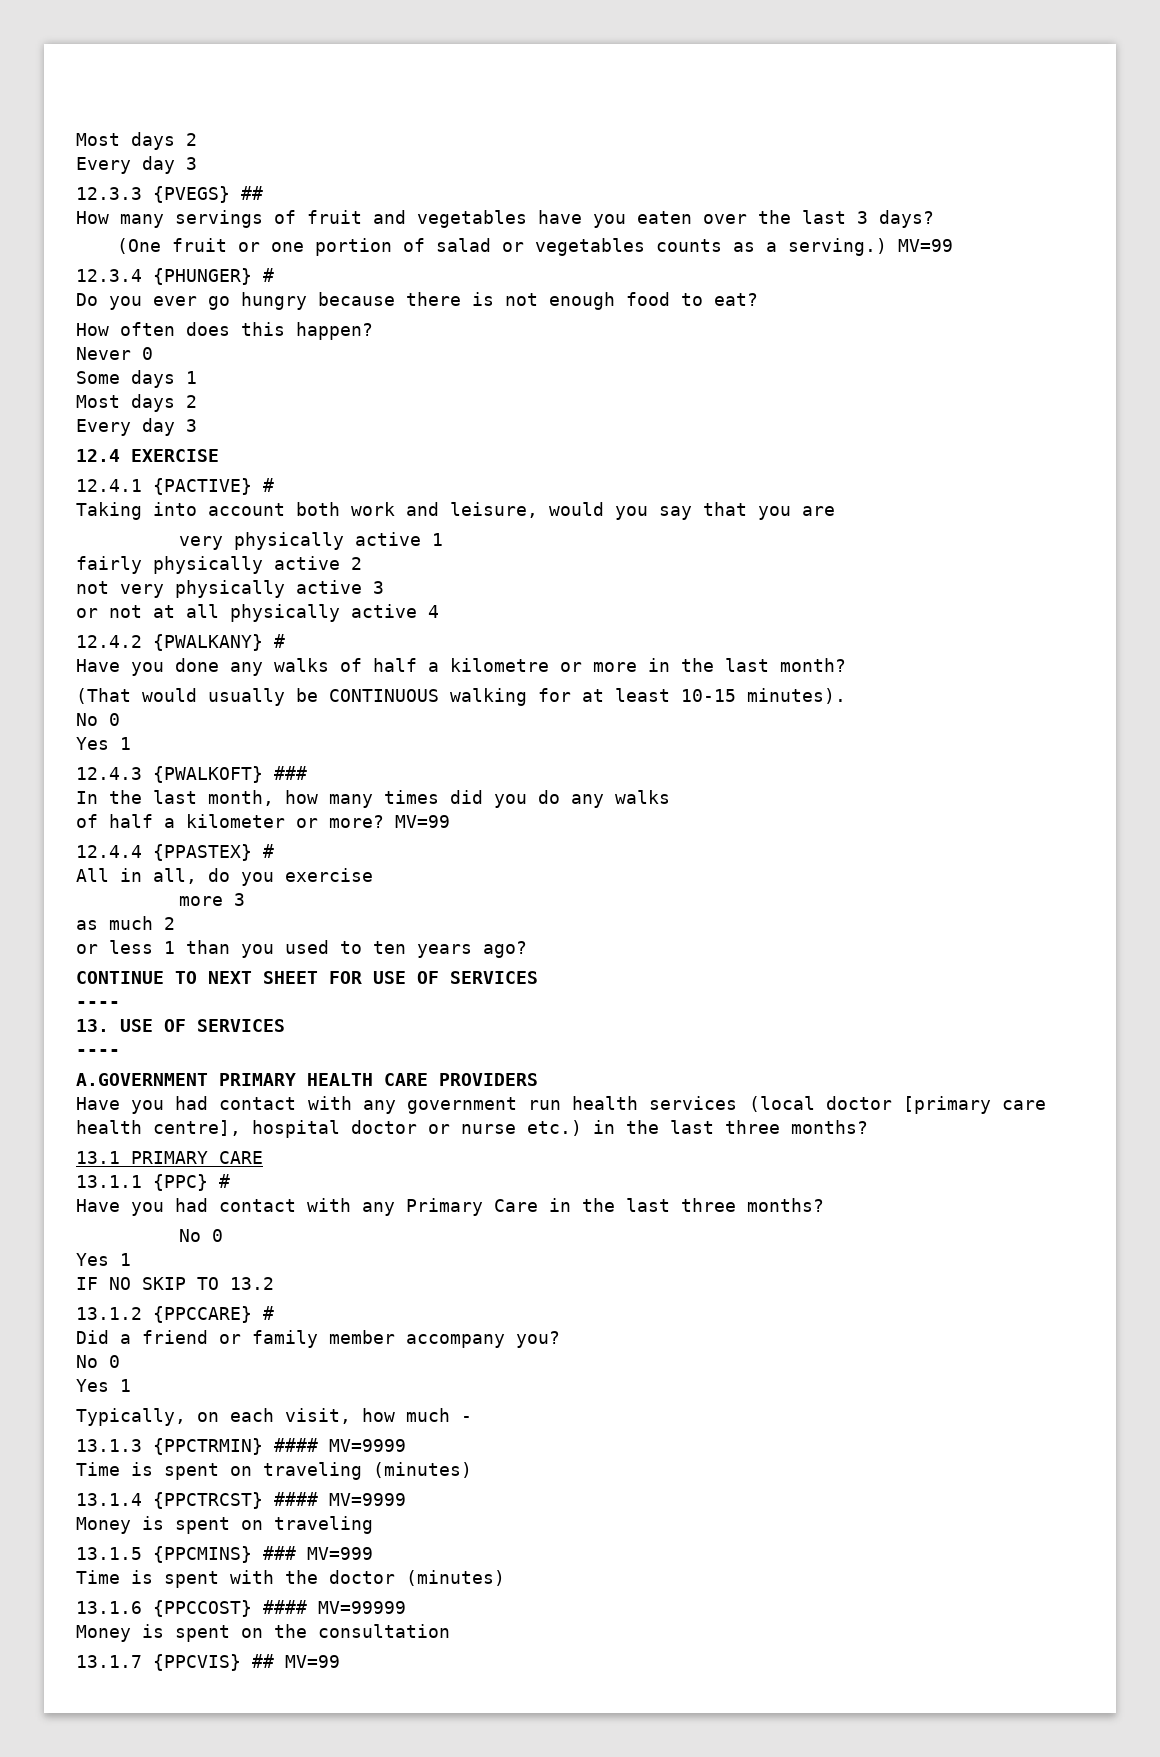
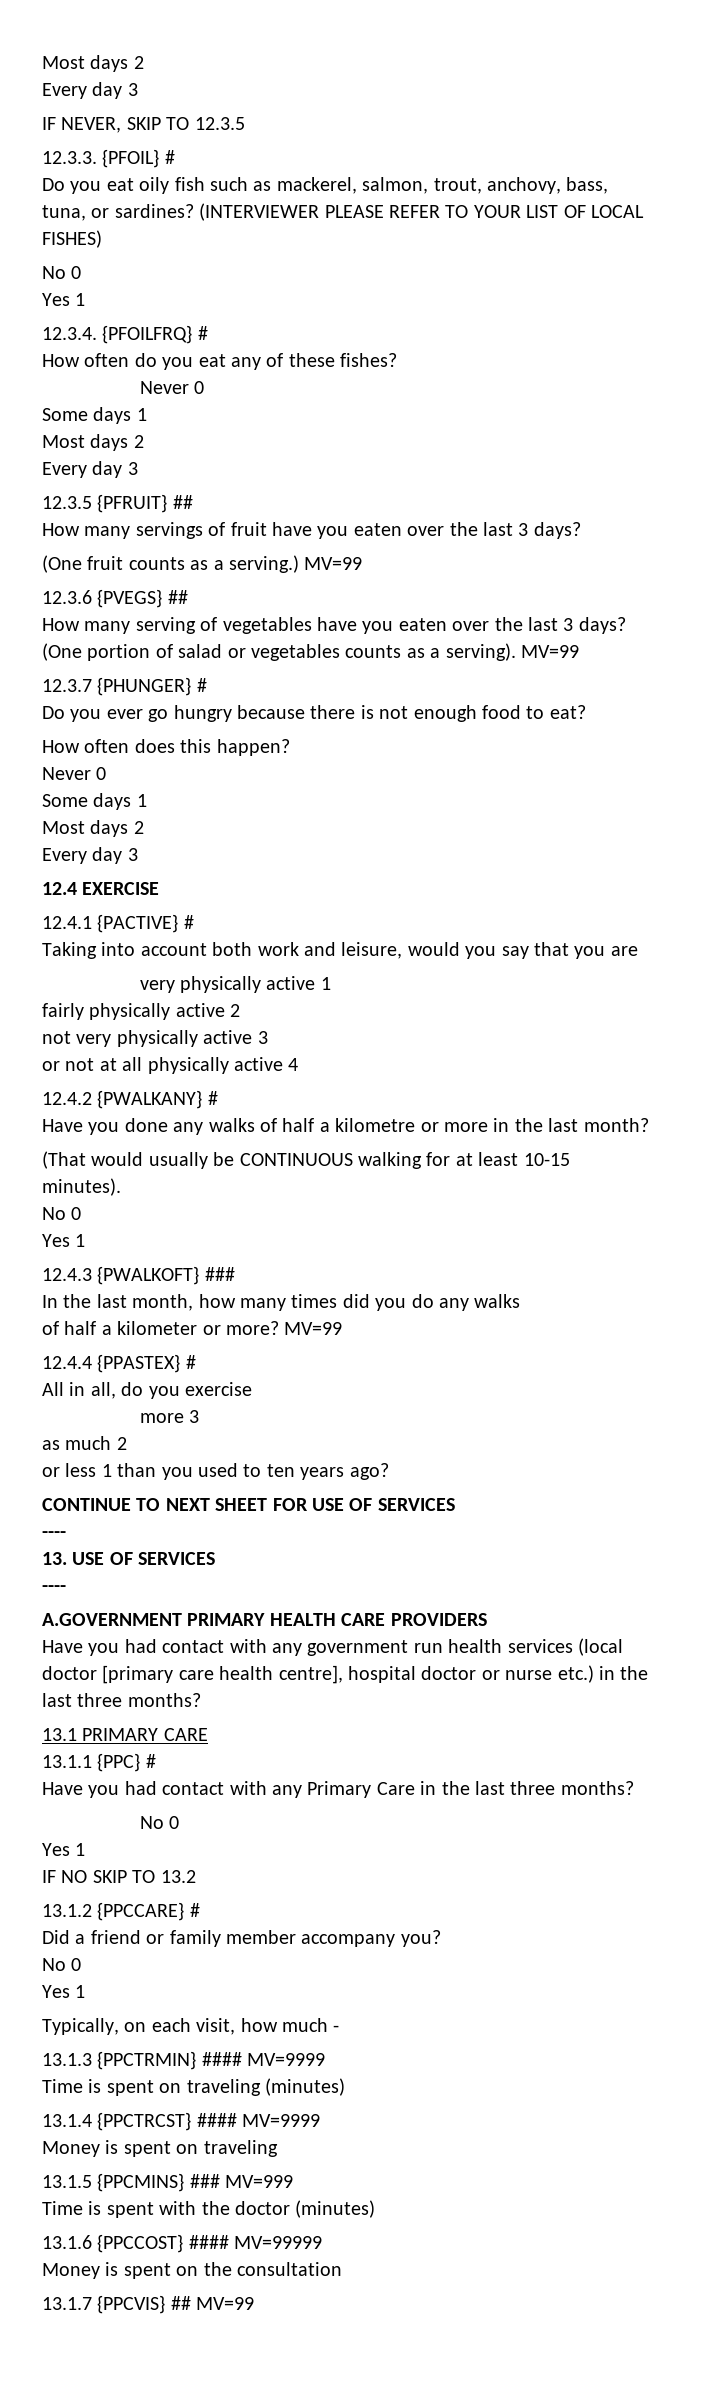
[76,132,197,150] [76,156,197,174] [76,186,230,203] Most days 2 // Every day 3 // 12.3.3 {PVEGS} -> [42,55,144,72] [42,82,138,99] [42,117,245,133] [42,149,175,168] [42,177,609,194] [42,203,644,221] [42,230,102,248] [42,266,82,279] [42,293,86,306] [42,325,208,344] [42,353,398,370] [139,381,205,394] [42,407,147,424] [42,434,144,451] [42,461,138,478] [42,494,168,513] Most days 2 // Every day 3 // IF NEVER, SKIP TO 12.3.5 // 12.3.3. {PFOIL} # // Do you eat oily fish such as mackerel, salmon, trout, anchovy, bass, tuna, or sardines? (INTERVIEWER PLEASE REFER TO YOUR LIST OF LOCAL FISHES) // No 0 // Yes 1 // 12.3.4. {PFOILFRQ} # // How often do you eat any of these fishes? // Never 0 // Some days 1 // Most days 2 // Every day 3 // 12.3.5 {PFRUIT}
[373,210,527,228] and vegetables -> (267, 529) none
[238,242,305,252] or one -> [128,555,363,573] [42,589,188,608] [42,617,626,634] [42,643,82,661] counts as a serving.) MV=99 // 12.3.6 {PVEGS} ## // How many serving of vegetables have you eaten over the last 3 days? (One
[788,238,954,256] [76,269,142,282] serving.) MV=99 // 12.3.4 -> [445,643,579,661] [42,679,92,692] serving). MV=99 // 12.3.7

